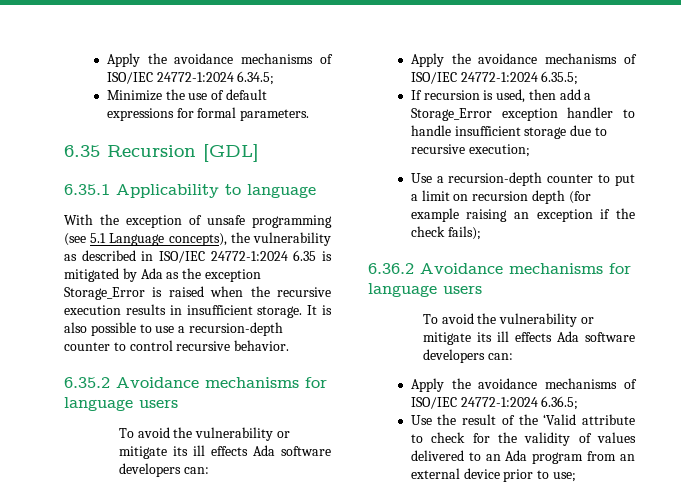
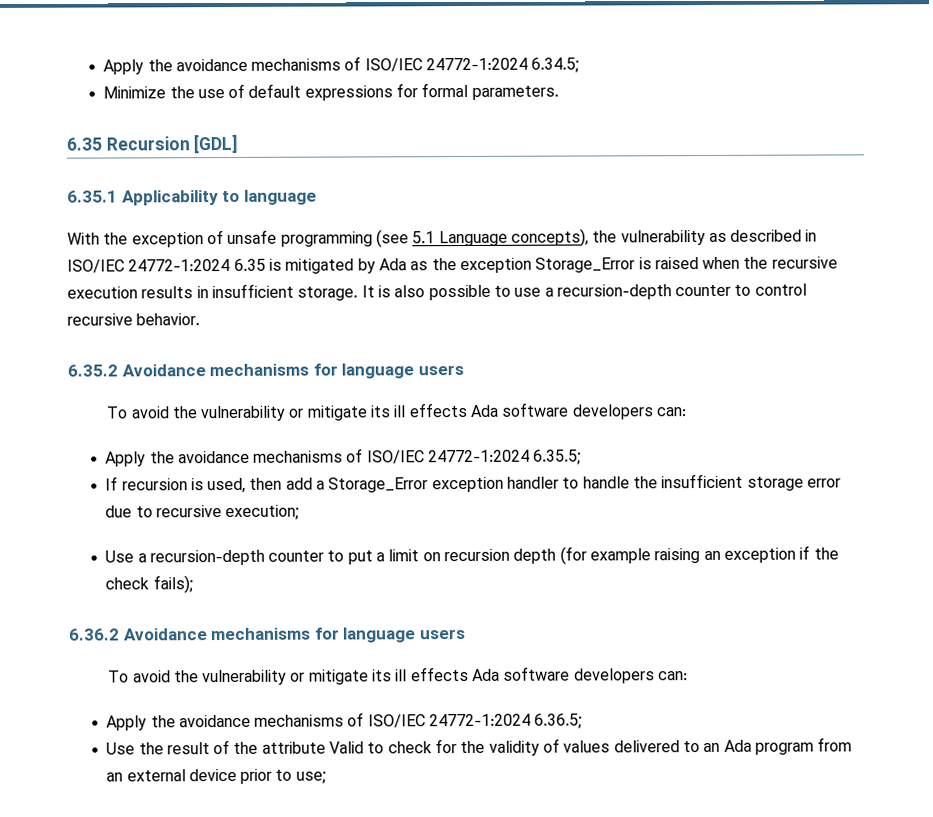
(451, 130) none -> [633,476,659,489] the
(567, 133) none -> [807,478,842,488] error
[543,414,635,425] ‘Valid attribute -> [261,741,365,754] attribute Valid

